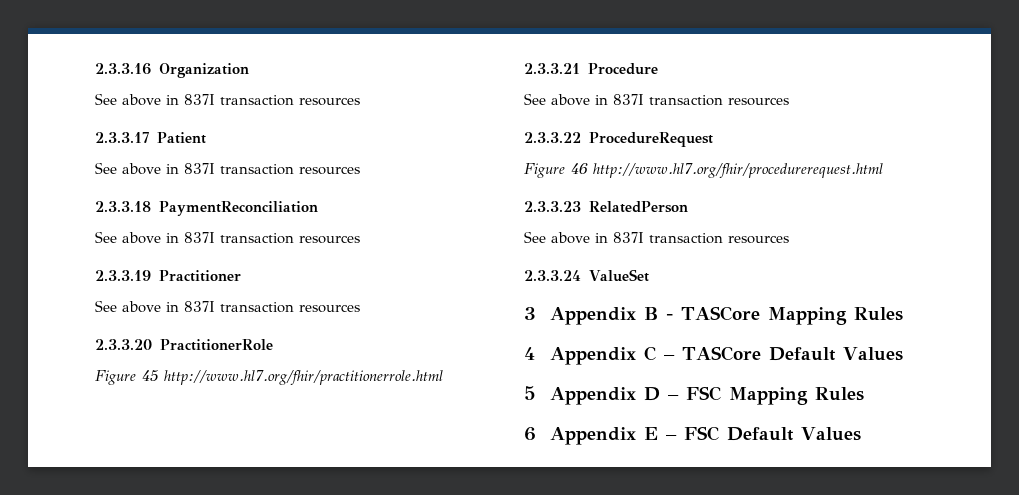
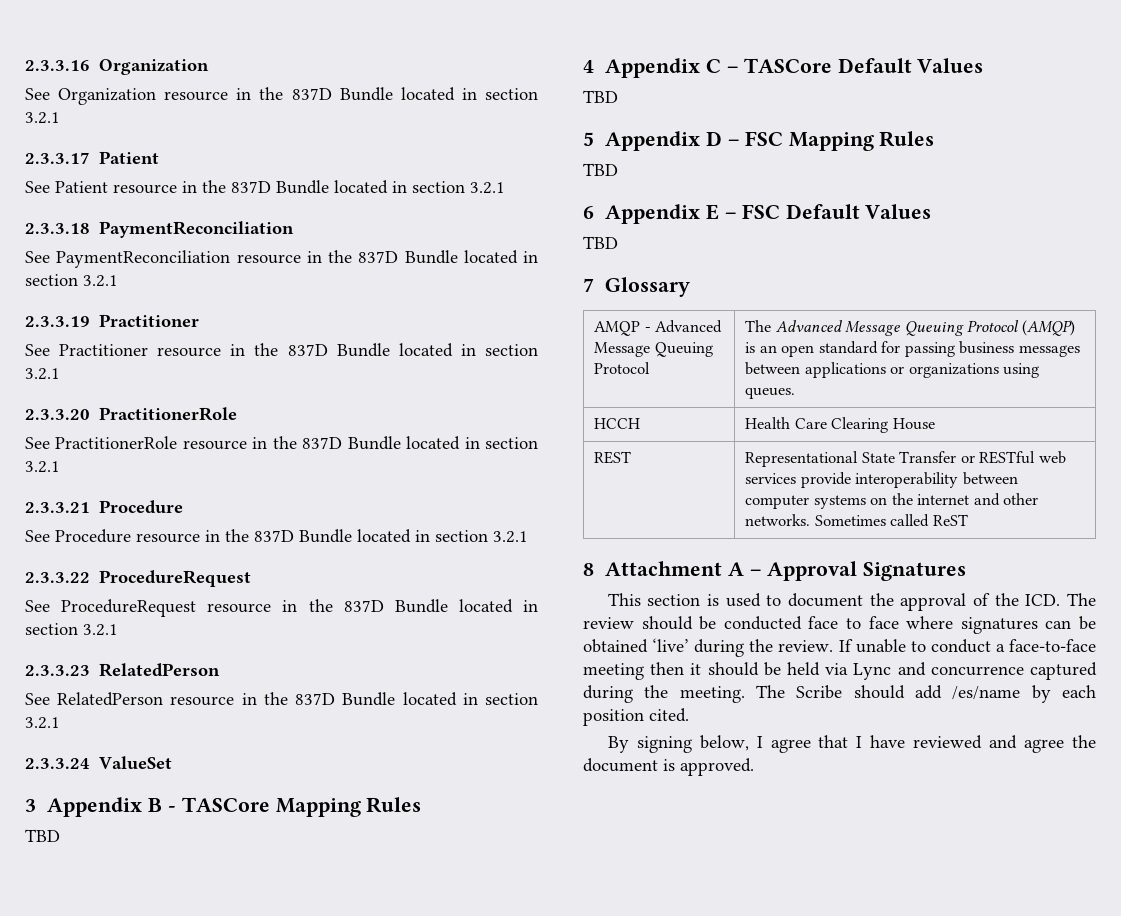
[122,94,360,106] [95,132,206,144] [95,162,360,175] [95,201,318,216] [95,231,360,244] [95,270,241,282] [95,300,360,313] [95,339,273,351] [95,370,443,385] [524,63,658,75] [524,93,789,106] [524,132,713,147] [524,163,883,178] [524,201,688,213] [524,231,789,244] above in 837I transaction resources // 2.3.3.17 Patient // See above in 837I transaction resources // 2.3.3.18 PaymentReconciliation // See above in 837I transaction resources // 2.3.3.19 Practitioner // See above in 837I transaction resources // 2.3.3.20 PractitionerRole // Figure 45 http://www.hl7.org/fhir/practitionerrole.html // 2.3.3.21 Procedure // See above in 837I transaction resources // 2.3.3.22 ProcedureRequest // Figure 46 http://www.hl7.org/fhir/procedurerequest.html // 2.3.3.23 RelatedPerson // See above in 837I transaction resources -> [58,87,538,105] [25,112,60,124] [25,151,160,164] [25,180,505,194] [25,221,295,238] [25,250,538,268] [25,274,118,287] [25,314,200,327] [25,343,538,357] [25,368,60,380] [25,407,238,421] [25,436,539,450] [25,461,60,473] [25,500,184,514] [25,529,528,543] [25,570,252,587] [25,599,538,617] [25,623,118,636] [25,663,221,677] [25,692,538,706] [25,717,60,729] Organization resource in the 837D Bundle located in section 3.2.1 // 2.3.3.17 Patient // See Patient resource in the 837D Bundle located in section 3.2.1 // 2.3.3.18 PaymentReconciliation // See PaymentReconciliation resource in the 837D Bundle located in section 3.2.1 // 2.3.3.19 Practitioner // See Practitioner resource in the 837D Bundle located in section 3.2.1 // 2.3.3.20 PractitionerRole // See PractitionerRole resource in the 837D Bundle located in section 3.2.1 // 2.3.3.21 Procedure // See Procedure resource in the 837D Bundle located in section 3.2.1 // 2.3.3.22 ProcedureRequest // See ProcedureRequest resource in the 837D Bundle located in section 3.2.1 // 2.3.3.23 RelatedPerson // See RelatedPerson resource in the 837D Bundle located in section 3.2.1
(903, 314) none -> [25,829,60,842] // TBD
(903, 354) none -> [583,90,618,103] // TBD
(865, 394) none -> [583,163,618,176] // TBD
(862, 434) none -> [583,236,618,249] [583,277,691,297] [594,320,723,336] [594,342,713,357] [594,362,651,374] [745,320,1075,336] [745,341,1080,357] [745,362,1040,378] [745,387,796,399] [594,418,641,429] [745,417,935,433] [594,451,632,464] [745,451,1066,467] [745,472,1018,488] [745,493,1039,509] [745,514,968,527] [583,561,966,581] [607,593,1096,611] [583,616,1096,634] [583,638,1096,657] [583,662,1097,680] [583,685,1096,703] [583,708,689,726] [607,735,1096,753] [583,758,754,776] // TBD // 7 Glossary // AMQP - Advanced Message Queuing Protocol | The Advanced Message Queuing Protocol (AMQP) is an open standard for passing business messages between applications or organizations using queues. // HCCH | Health Care Clearing House // REST | Representational State Transfer or RESTful web services provide interoperability between computer systems on the internet and other networks. Sometimes called ReST // 8 Attachment A – Approval Signatures // This section is used to document the approval of the ICD. The review should be conducted face to face where signatures can be obtained ‘live’ during the review. If unable to conduct a face-to-face meeting then it should be held via Lync and concurrence captured during the meeting. The Scribe should add /es/name by each position cited. // By signing below, I agree that I have reviewed and agree the document is approved.

